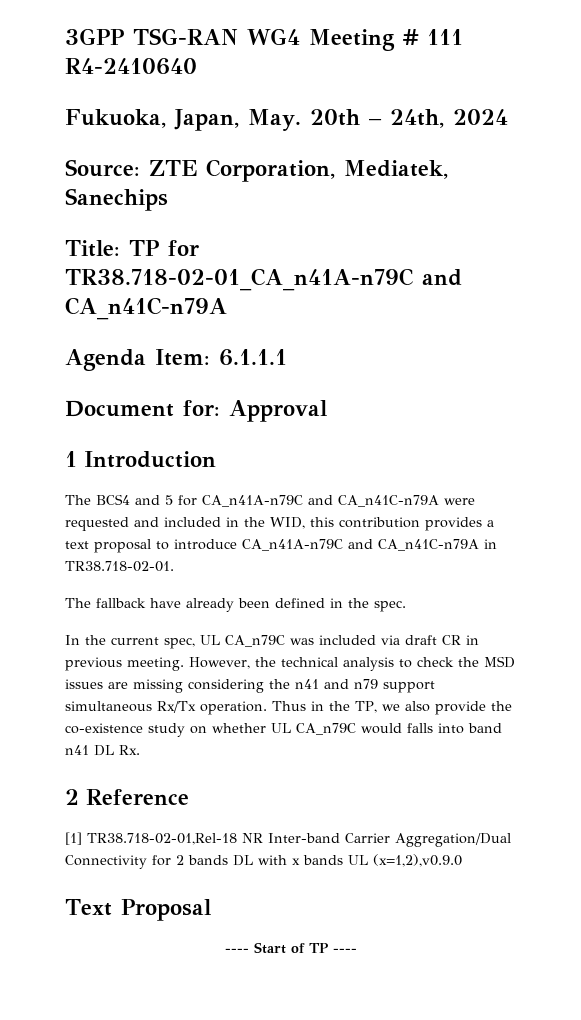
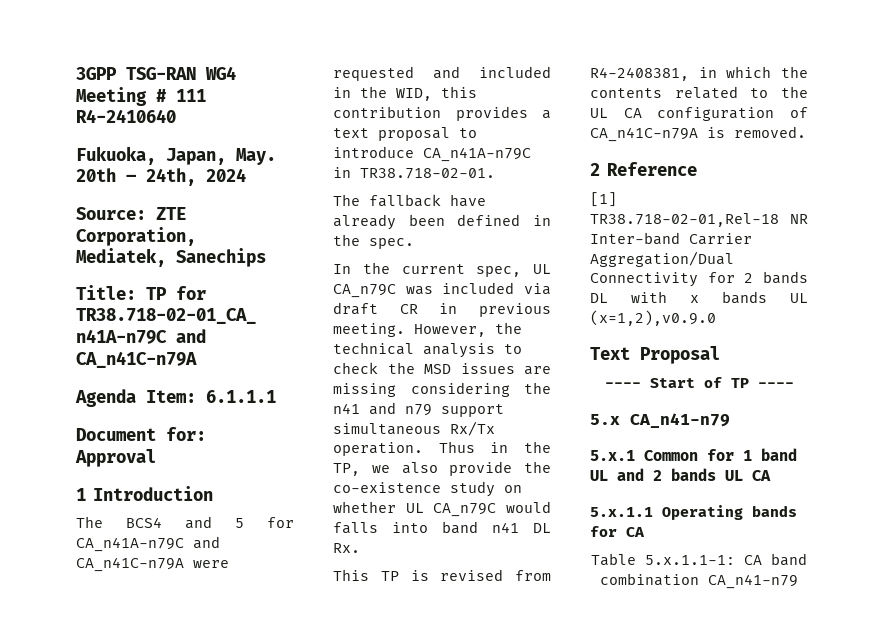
[348,539,479,551] and CA_n41C-n79A -> (531, 154) none
(140, 750) none -> [333,569,551,581] [590,66,808,81] [590,86,808,99] [590,107,808,121] [590,126,806,142] // This TP is revised from R4-2408381, in which the contents related to the UL CA configuration of CA_n41C-n79A is removed.
(357, 950) none -> [590,413,730,428] [590,448,797,461] [590,468,771,481] [590,505,797,520] [590,526,645,537] [591,553,807,566] [600,573,798,589] // 5.x CA_n41-n79 // 5.x.1 Common for 1 band UL and 2 bands UL CA // 5.x.1.1 Operating bands for CA // Table 5.x.1.1-1: CA band combination CA_n41-n79

